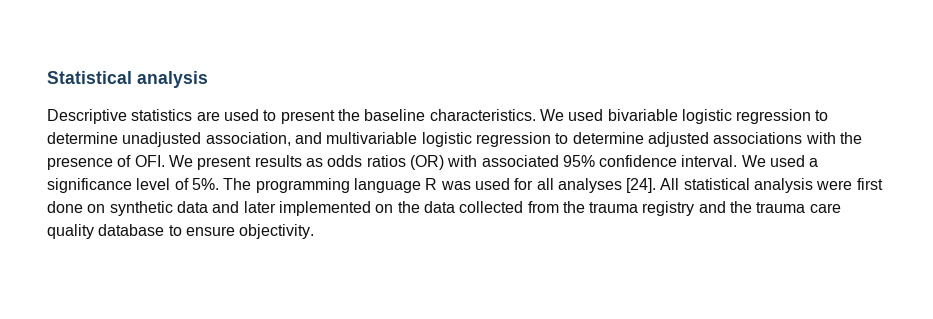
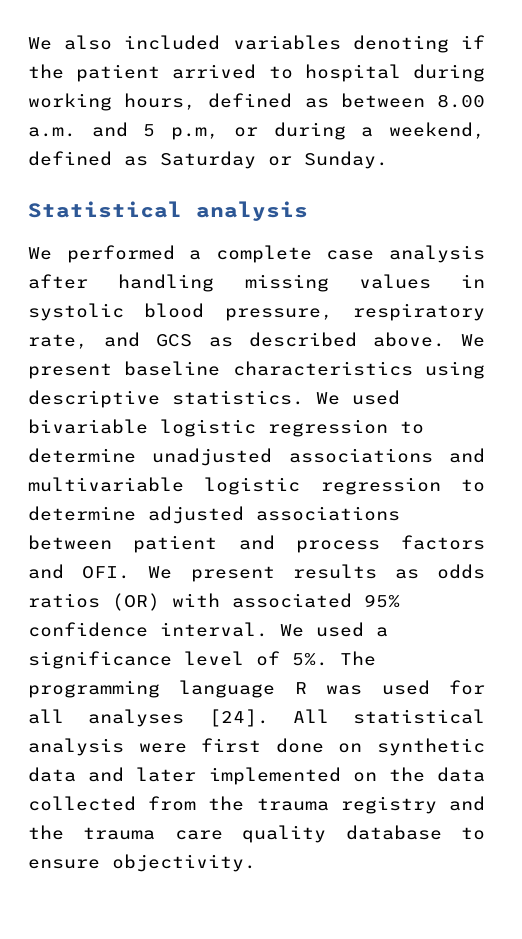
[47,71,208,88] [47,109,536,124] Statistical analysis // Descriptive statistics are used to present the baseline characteristics. -> [28,35,485,53] [28,64,485,82] [28,93,485,111] [28,122,485,140] [28,151,388,169] [28,201,308,221] [28,245,485,263] [28,274,485,292] [28,303,485,321] [28,332,485,349] [28,361,485,379] [28,390,304,408] We also included variables denoting if the patient arrived to hospital during working hours, defined as between 8.00 a.m. and 5 p.m, or during a weekend, defined as Saturday or Sunday. // Statistical analysis // We performed a complete case analysis after handling missing values in systolic blood pressure, respiratory rate, and GCS as described above. We present baseline characteristics using descriptive statistics.
[205,132,291,146] association, -> [288,448,433,463] associations
[805,132,862,144] [47,155,132,170] with the presence of -> [28,535,485,553] [28,564,64,579] between patient and process factors and

